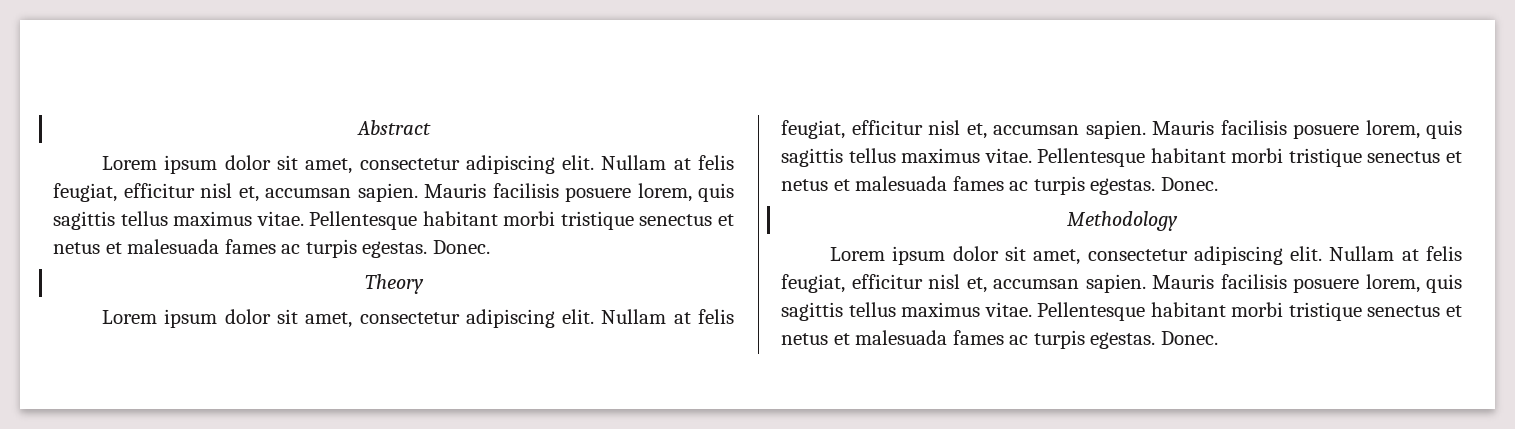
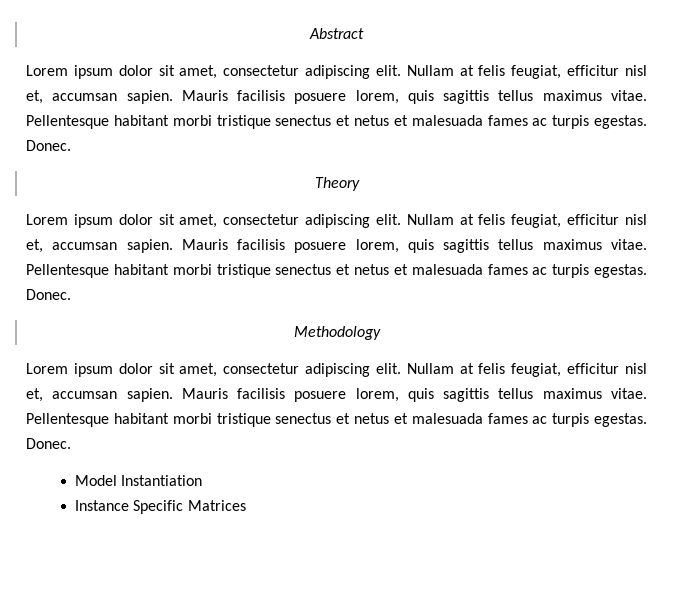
(1218, 338) none -> [74,475,203,486] [74,500,246,514] // Model Instantiation // Instance Specific Matrices

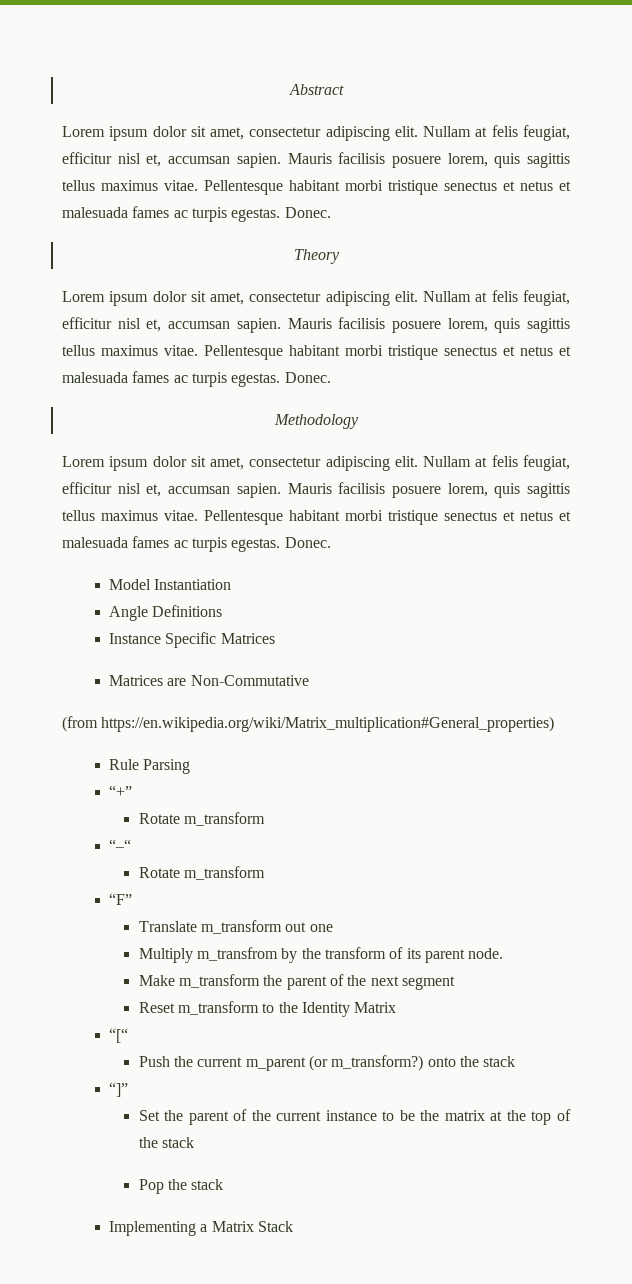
(203, 480) none -> [109,605,223,621] // Angle Definitions
(246, 505) none -> [109,675,309,686] [62,716,555,732] [109,759,191,774] [109,785,133,797] [138,812,266,826] [109,839,132,851] [138,866,266,880] [109,893,133,905] [138,920,333,934] [138,947,504,963] [138,974,455,990] [138,1001,397,1017] [109,1028,129,1043] [138,1055,516,1071] [109,1082,129,1097] [138,1109,571,1125] [138,1137,195,1148] [138,1179,224,1194] [109,1221,294,1236] // Matrices are Non-Commutative // (from https://en.wikipedia.org/wiki/Matrix_multiplication#General_properties) // Rule Parsing // “+” // Rotate m_transform // “–“ // Rotate m_transform // “F” // Translate m_transform out one // Multiply m_transfrom by the transform of its parent node. // Make m_transform the parent of the next segment // Reset m_transform to the Identity Matrix // “[“ // Push the current m_parent (or m_transform?) onto the stack // “]” // Set the parent of the current instance to be the matrix at the top of the stack // Pop the stack // Implementing a Matrix Stack

